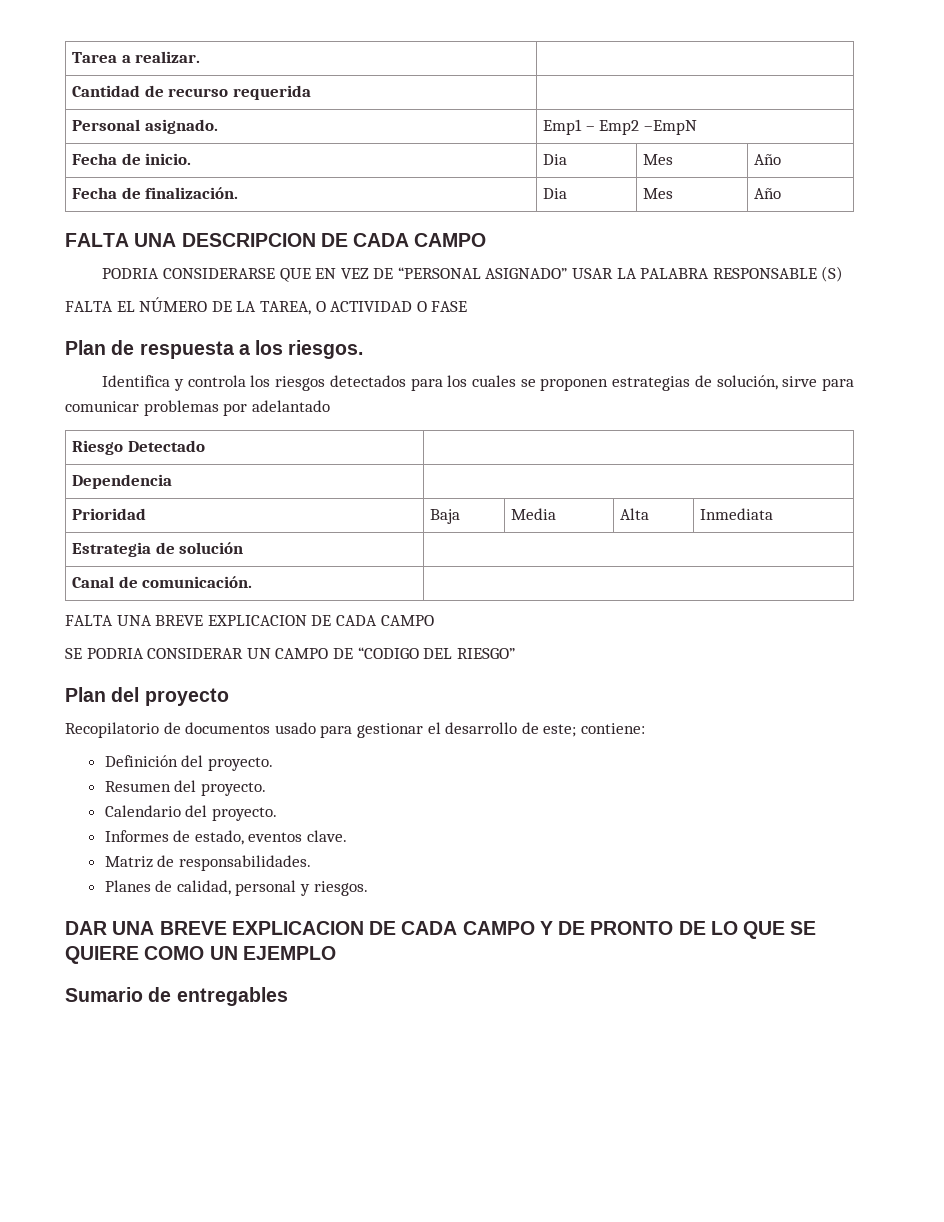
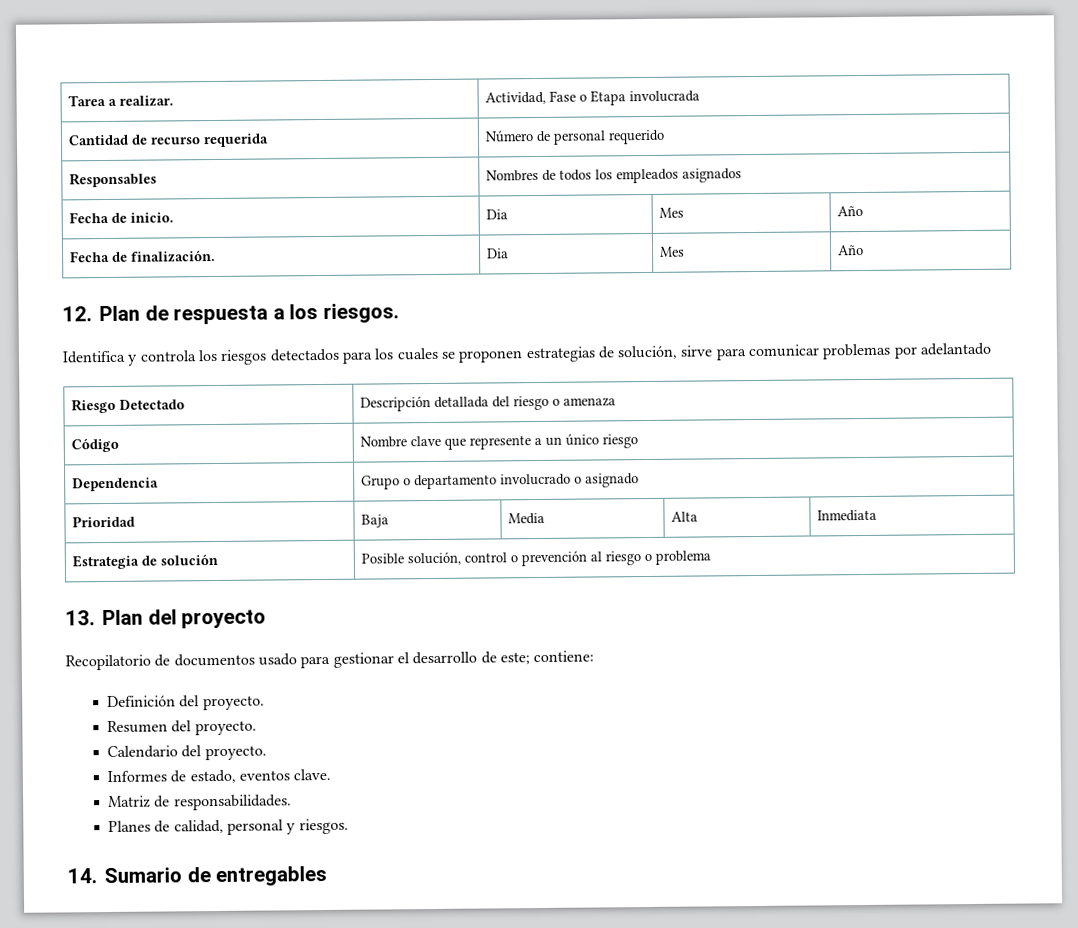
(201, 57) none -> [485,90,701,106] Actividad, Fase o Etapa involucrada
[72,119,218,134] [543,119,697,135] // Personal asignado. | Emp1 – Emp2 –EmpN -> [485,129,666,145] [69,172,158,188] [486,168,743,184] Número de personal requerido // Responsables | Nombres de todos los empleados asignados
[65,233,487,247] [102,266,844,282] [65,297,468,315] FALTA UNA DESCRIPCION DE CADA CAMPO // PODRIA CONSIDERARSE QUE EN VEZ DE “PERSONAL ASIGNADO” USAR LA PALABRA RESPONSABLE (S) // FALTA EL NÚMERO DE LA TAREA, O ACTIVIDAD O FASE // -> [62,306,92,322] 12.
[72,474,173,489] // Dependencia | -> [360,395,617,412] [71,437,120,453] [360,433,639,450] [72,477,160,492] [361,473,640,490] Descripción detallada del riesgo o amenaza // Código | Nombre clave que represente a un único riesgo // Dependencia | Grupo o departamento involucrado o asignado
[72,576,253,588] [65,615,434,626] [65,647,515,659] // Canal de comunicación. | // FALTA UNA BREVE EXPLICACION DE CADA CAMPO // SE PODRIA CONSIDERAR UN CAMPO DE “CODIGO DEL RIESGO” // -> [361,550,712,567] [65,610,95,626] Posible solución, control o prevención al riesgo o problema // 13.
[65,921,817,939] [65,946,336,964] DAR UNA BREVE EXPLICACION DE CADA CAMPO Y DE PRONTO DE LO QUE SE QUIERE COMO UN EJEMPLO // -> [67,868,97,884] 14.

